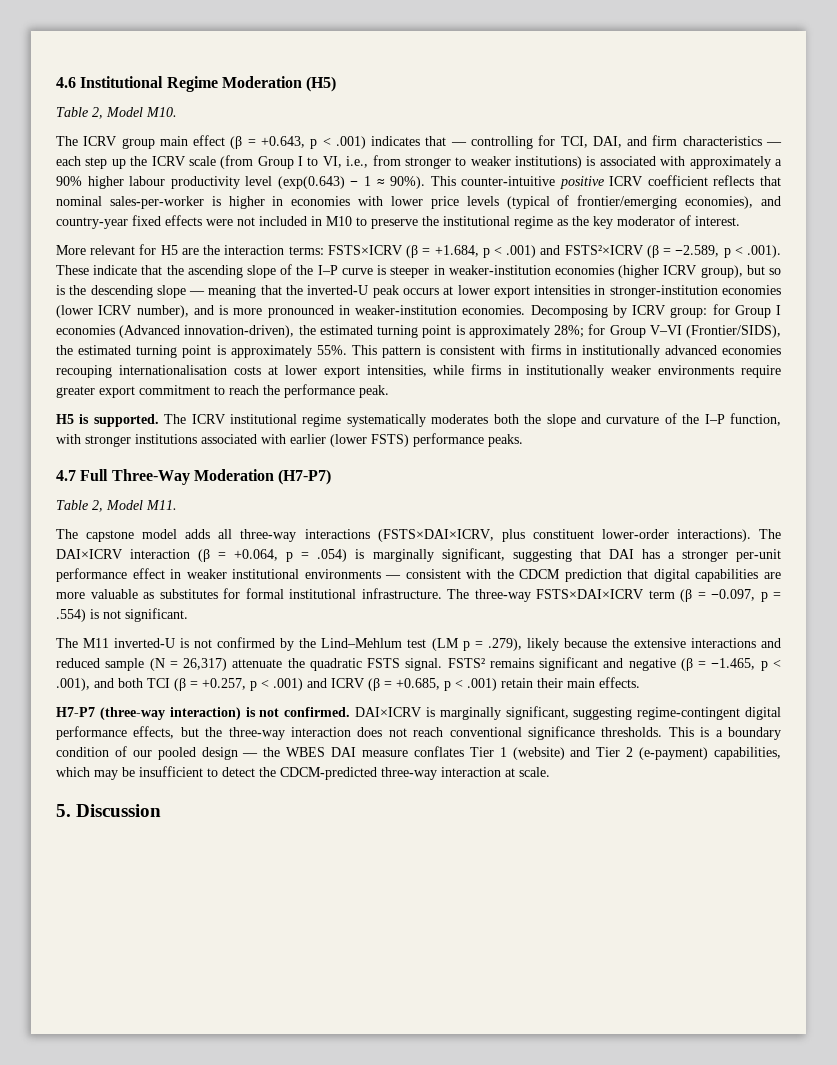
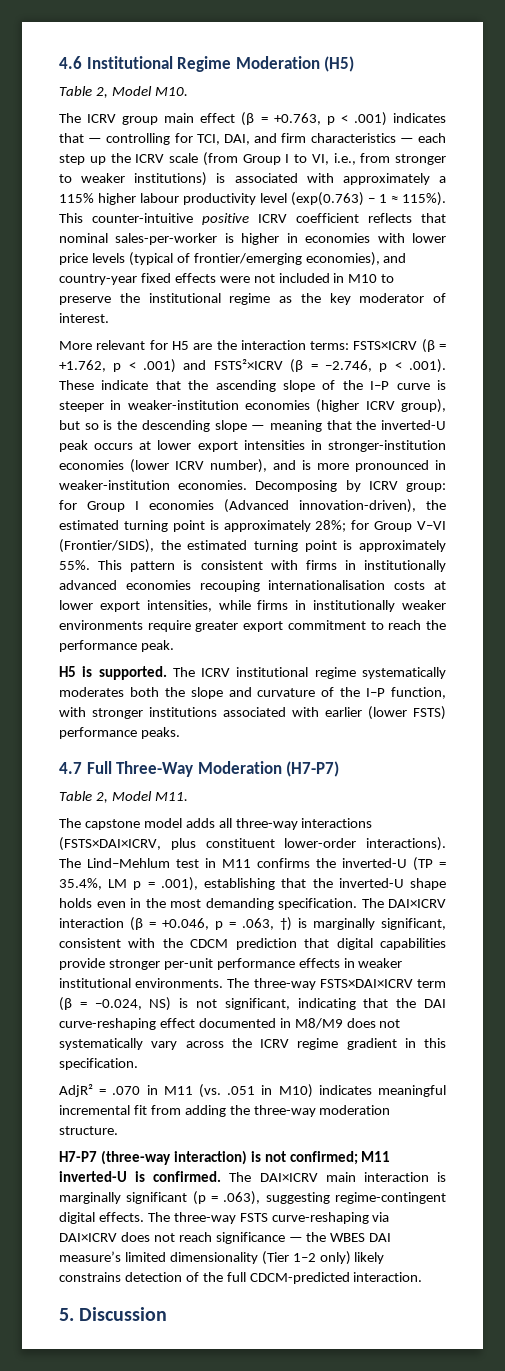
[261,136,305,148] +0.643, -> [273,113,321,125] +0.763,
[56,176,82,186] 90% -> [59,193,94,203] 115%
[277,176,345,189] (exp(0.643) -> [291,192,364,206] (exp(0.763)
[390,176,426,189] 90%). -> [402,192,446,206] 115%).
[434,245,479,257] +1.684, -> [59,360,106,372] +1.762,
[675,245,720,257] −2.589, -> [324,360,372,372] −2.746,
(782, 534) none -> [87,857,446,871] [59,877,446,891] [59,898,384,910] Lind–Mehlum test in M11 confirms the inverted-U (TP = 35.4%, LM p = .001), establishing that the inverted-U shape holds even in the most demanding specification. The
[234,548,781,562] [56,568,402,582] +0.064, p = .054) is marginally significant, suggesting that DAI has a stronger per-unit performance effect in weaker institutional environments — -> [162,917,446,931] +0.046, p = .063, †) is marginally significant,
[764,572,781,579] [56,588,442,599] are more valuable as substitutes for formal institutional infrastructure. -> [59,958,403,970] [59,978,224,988] provide stronger per-unit performance effects in weaker institutional environments.
[711,589,781,602] [56,608,188,622] [56,637,781,651] [56,657,782,671] [56,677,640,691] −0.097, p = .554) is not significant. // The M11 inverted-U is not confirmed by the Lind–Mehlum test (LM p = .279), likely because the extensive interactions and reduced sample (N = 26,317) attenuate the quadratic FSTS signal. FSTS² remains significant and negative (β = −1.465, p < .001), and both TCI (β = +0.257, p < .001) and ICRV (β = +0.685, p < .001) retain their main effects. -> [94,997,447,1011] [59,1018,401,1030] [59,1038,446,1050] [59,1058,138,1070] [59,1084,446,1098] [59,1105,391,1117] [59,1126,118,1135] −0.024, NS) is not significant, indicating that the DAI curve-reshaping effect documented in M8/M9 does not systematically vary across the ICRV regime gradient in this specification. // AdjR² = .070 in M11 (vs. .051 in M10) indicates meaningful incremental fit from adding the three-way moderation structure.
[284,706,782,720] [56,726,781,740] [56,746,782,760] [56,766,550,780] confirmed. DAI×ICRV is marginally significant, suggesting regime-contingent digital performance effects, but the three-way interaction does not reach conventional significance thresholds. This is a boundary condition of our pooled design — the WBES DAI measure conflates Tier 1 (website) and Tier 2 (e-payment) capabilities, which may be insufficient to detect the CDCM-predicted three-way interaction at scale. -> [289,1151,391,1165] [59,1171,446,1182] [59,1191,446,1205] [59,1212,390,1224] [59,1232,392,1244] [59,1251,385,1265] [59,1272,423,1284] confirmed; M11 inverted-U is confirmed. The DAI×ICRV main interaction is marginally significant (p = .063), suggesting regime-contingent digital effects. The three-way FSTS curve-reshaping via DAI×ICRV does not reach significance — the WBES DAI measure’s limited dimensionality (Tier 1–2 only) likely constrains detection of the full CDCM-predicted interaction.

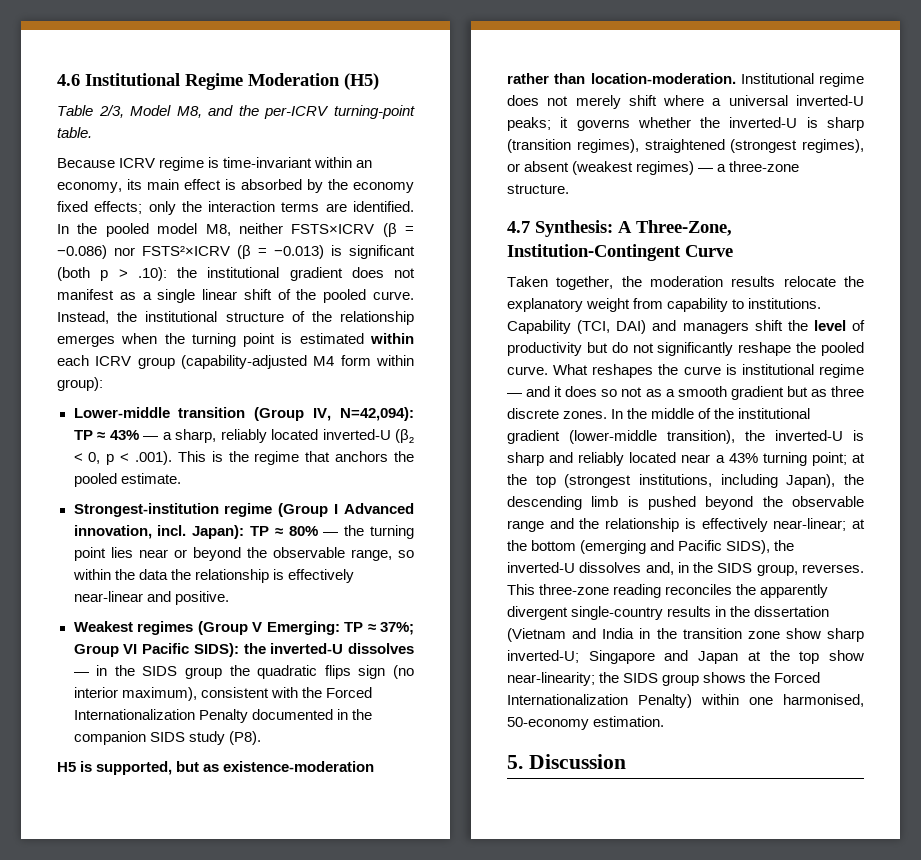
[95,86,188,98] [59,112,446,126] [59,133,446,145] [59,152,446,166] [59,172,446,186] [59,192,446,206] [59,213,446,225] [59,233,446,245] [59,252,407,266] [59,273,395,285] [59,293,446,305] [59,313,109,323] [59,339,447,353] [59,359,447,373] [59,380,446,392] [59,399,446,413] [59,420,446,432] [59,440,446,452] [59,459,446,473] [59,480,446,492] [59,499,446,513] [59,520,446,532] [59,539,446,553] [59,560,446,572] [59,580,447,592] [59,600,446,612] [59,620,447,632] [59,640,174,652] [59,666,446,680] [59,687,447,699] [59,706,446,720] [59,727,180,739] [59,761,340,777] [59,791,188,803] [59,818,373,830] [59,837,446,851] [59,857,446,871] [59,877,446,891] [59,898,446,910] [59,917,446,931] [59,938,446,950] [59,958,403,970] [59,978,446,990] [59,997,447,1011] [59,1018,401,1030] [59,1038,446,1050] [59,1058,138,1070] [59,1084,446,1098] [59,1105,391,1117] [59,1126,118,1135] [59,1150,391,1165] [59,1171,446,1182] [59,1191,446,1205] [59,1212,390,1224] [59,1232,392,1244] [59,1251,385,1265] [59,1272,423,1284] 2, Model M10. // The ICRV group main effect (β = +0.763, p < .001) indicates that — controlling for TCI, DAI, and firm characteristics — each step up the ICRV scale (from Group I to VI, i.e., from stronger to weaker institutions) is associated with approximately a 115% higher labour productivity level (exp(0.763) − 1 ≈ 115%). This counter-intuitive positive ICRV coefficient reflects that nominal sales-per-worker is higher in economies with lower price levels (typical of frontier/emerging economies), and country-year fixed effects were not included in M10 to preserve the institutional regime as the key moderator of interest. // More relevant for H5 are the interaction terms: FSTS×ICRV (β = +1.762, p < .001) and FSTS²×ICRV (β = −2.746, p < .001). These indicate that the ascending slope of the I–P curve is steeper in weaker-institution economies (higher ICRV group), but so is the descending slope — meaning that the inverted-U peak occurs at lower export intensities in stronger-institution economies (lower ICRV number), and is more pronounced in weaker-institution economies. Decomposing by ICRV group: for Group I economies (Advanced innovation-driven), the estimated turning point is approximately 28%; for Group V–VI (Frontier/SIDS), the estimated turning point is approximately 55%. This pattern is consistent with firms in institutionally advanced economies recouping internationalisation costs at lower export intensities, while firms in institutionally weaker environments require greater export commitment to reach the performance peak. // H5 is supported. The ICRV institutional regime systematically moderates both the slope and curvature of the I–P function, with stronger institutions associated with earlier (lower FSTS) performance peaks. // 4.7 Full Three-Way Moderation (H7-P7) // Table 2, Model M11. // The capstone model adds all three-way interactions (FSTS×DAI×ICRV, plus constituent lower-order interactions). The Lind–Mehlum test in M11 confirms the inverted-U (TP = 35.4%, LM p = .001), establishing that the inverted-U shape holds even in the most demanding specification. The DAI×ICRV interaction (β = +0.046, p = .063, †) is marginally significant, consistent with the CDCM prediction that digital capabilities provide stronger per-unit performance effects in weaker institutional environments. The three-way FSTS×DAI×ICRV term (β = −0.024, NS) is not significant, indicating that the DAI curve-reshaping effect documented in M8/M9 does not systematically vary across the ICRV regime gradient in this specification. // AdjR² = .070 in M11 (vs. .051 in M10) indicates meaningful incremental fit from adding the three-way moderation structure. // H7-P7 (three-way interaction) is not confirmed; M11 inverted-U is confirmed. The DAI×ICRV main interaction is marginally significant (p = .063), suggesting regime-contingent digital effects. The three-way FSTS curve-reshaping via DAI×ICRV does not reach significance — the WBES DAI measure’s limited dimensionality (Tier 1–2 only) likely constrains detection of the full CDCM-predicted interaction. -> [98,105,415,119] [57,127,92,138] [57,157,373,171] [57,179,414,193] [57,201,414,215] [57,223,414,237] [57,245,415,259] [57,267,415,281] [57,289,414,303] [57,311,414,325] [57,333,414,347] [57,355,414,369] [57,377,103,391] [73,407,414,421] [73,429,414,443] [73,451,415,465] [73,473,181,487] [73,503,414,517] [73,525,414,539] [73,547,414,561] [72,569,354,583] [73,591,229,605] [73,621,414,635] [73,643,414,657] [73,665,414,679] [73,687,372,701] [73,709,372,723] [73,731,261,745] [57,761,375,775] [507,73,864,87] [507,95,864,109] [507,117,864,131] [507,139,864,153] [507,161,800,175] [507,184,569,194] [507,220,732,237] [507,244,733,261] [507,276,864,290] [507,298,822,312] [507,320,865,334] [507,342,864,356] [507,364,864,378] [507,386,864,400] [507,408,811,419] [507,430,864,444] [507,452,865,466] [507,474,864,488] [507,496,864,510] [507,518,865,532] [507,540,795,554] [507,562,864,576] [507,584,829,598] [507,606,830,620] [507,628,864,642] [507,650,864,664] [507,672,821,686] [507,694,864,708] [507,716,665,730] 2/3, Model M8, and the per-ICRV turning-point table. // Because ICRV regime is time-invariant within an economy, its main effect is absorbed by the economy fixed effects; only the interaction terms are identified. In the pooled model M8, neither FSTS×ICRV (β = −0.086) nor FSTS²×ICRV (β = −0.013) is significant (both p > .10): the institutional gradient does not manifest as a single linear shift of the pooled curve. Instead, the institutional structure of the relationship emerges when the turning point is estimated within each ICRV group (capability-adjusted M4 form within group): // Lower-middle transition (Group IV, N=42,094): TP ≈ 43% — a sharp, reliably located inverted-U (β₂ < 0, p < .001). This is the regime that anchors the pooled estimate. // Strongest-institution regime (Group I Advanced innovation, incl. Japan): TP ≈ 80% — the turning point lies near or beyond the observable range, so within the data the relationship is effectively near-linear and positive. // Weakest regimes (Group V Emerging: TP ≈ 37%; Group VI Pacific SIDS): the inverted-U dissolves — in the SIDS group the quadratic flips sign (no interior maximum), consistent with the Forced Internationalization Penalty documented in the companion SIDS study (P8). // H5 is supported, but as existence-moderation rather than location-moderation. Institutional regime does not merely shift where a universal inverted-U peaks; it governs whether the inverted-U is sharp (transition regimes), straightened (strongest regimes), or absent (weakest regimes) — a three-zone structure. // 4.7 Synthesis: A Three-Zone, Institution-Contingent Curve // Taken together, the moderation results relocate the explanatory weight from capability to institutions. Capability (TCI, DAI) and managers shift the level of productivity but do not significantly reshape the pooled curve. What reshapes the curve is institutional regime — and it does so not as a smooth gradient but as three discrete zones. In the middle of the institutional gradient (lower-middle transition), the inverted-U is sharp and reliably located near a 43% turning point; at the top (strongest institutions, including Japan), the descending limb is pushed beyond the observable range and the relationship is effectively near-linear; at the bottom (emerging and Pacific SIDS), the inverted-U dissolves and, in the SIDS group, reverses. This three-zone reading reconciles the apparently divergent single-country results in the dissertation (Vietnam and India in the transition zone show sharp inverted-U; Singapore and Japan at the top show near-linearity; the SIDS group shows the Forced Internationalization Penalty) within one harmonised, 50-economy estimation.

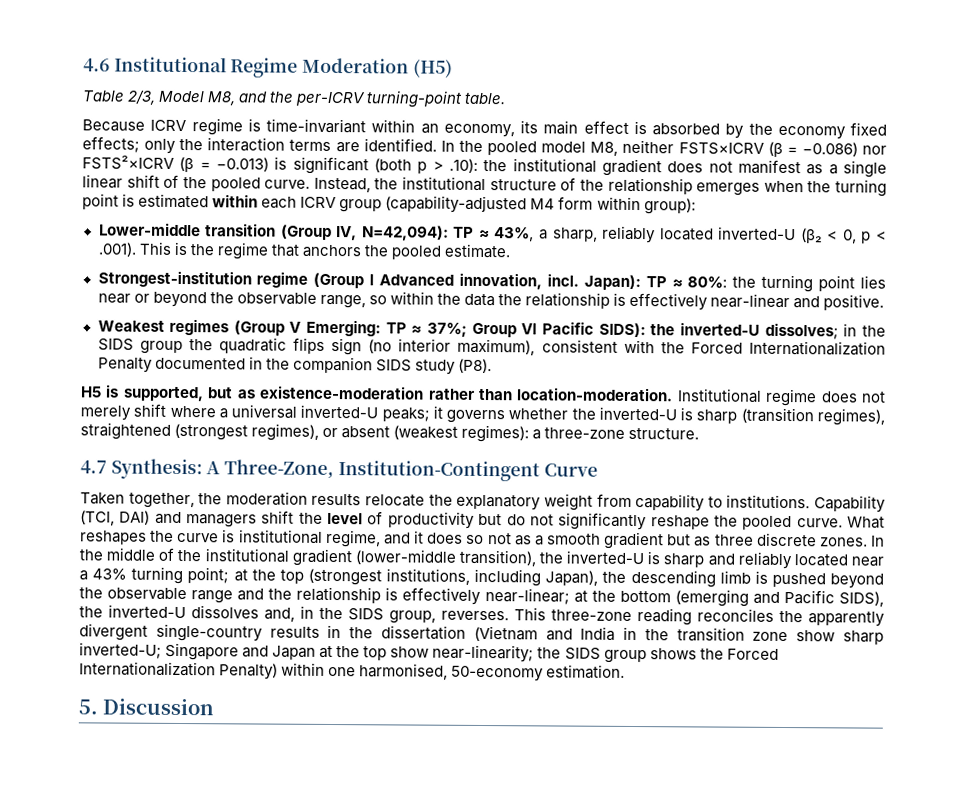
[109,430,158,440] 43% — -> [494,227,535,242] 43%,
[288,526,339,536] 80% — -> [687,276,728,289] 80%:
[348,643,414,654] [73,672,89,676] dissolves — -> [764,322,839,340] dissolves;
[636,161,714,175] regimes) — -> [461,424,530,443] regimes):
[819,364,864,378] [507,393,522,397] regime — -> [325,529,381,548] regime,

